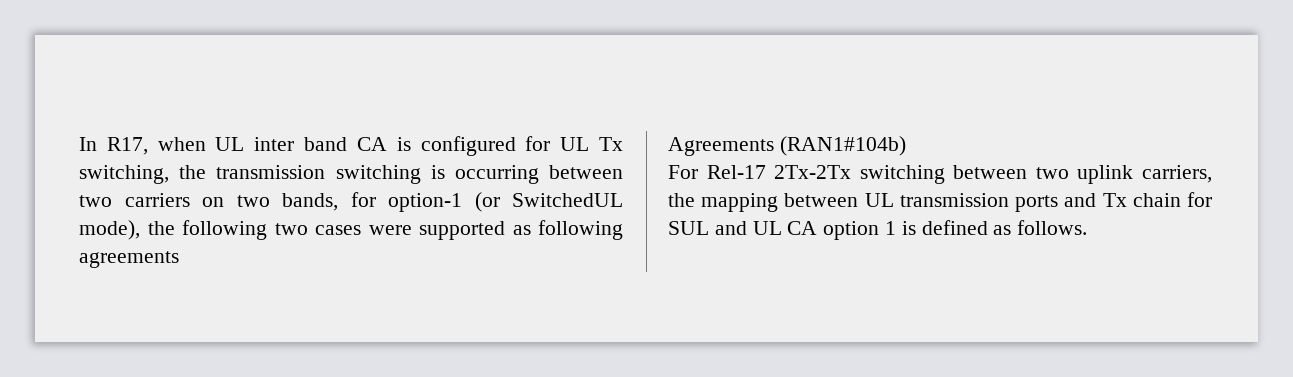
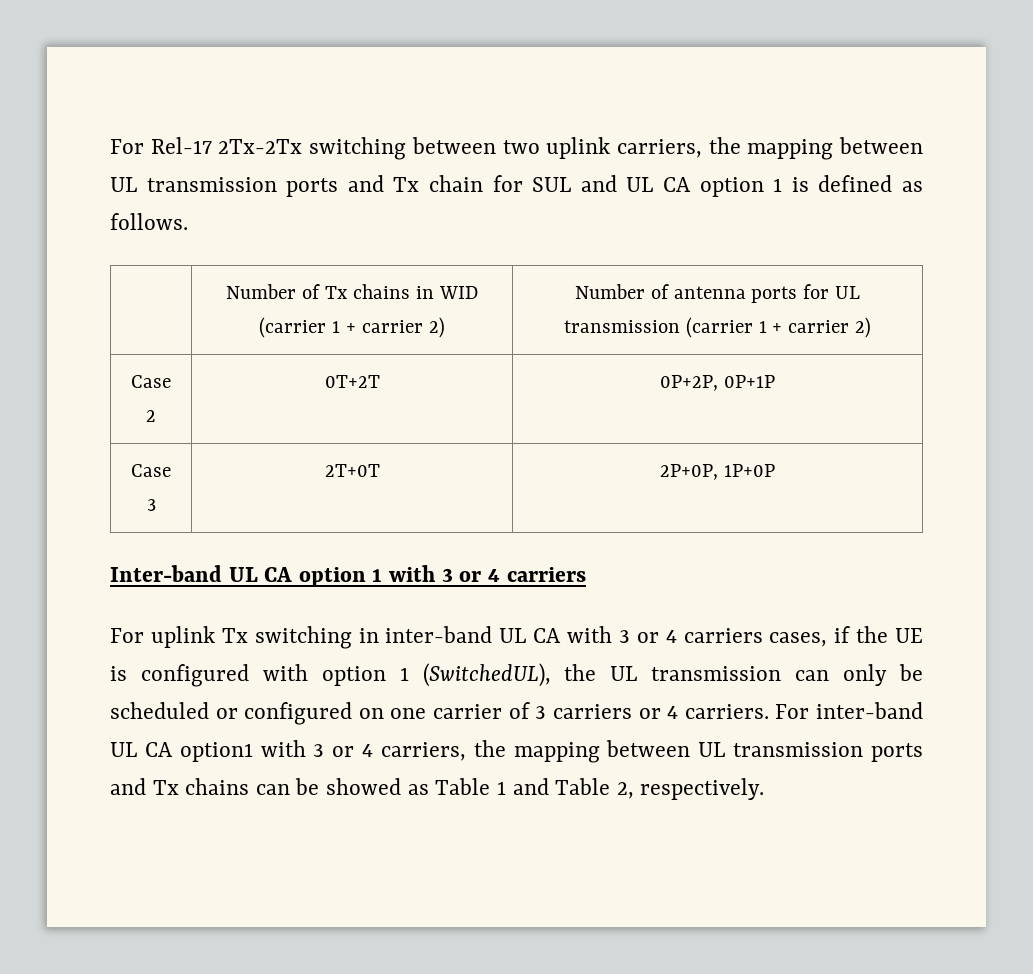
[79,136,623,156] [79,165,623,184] [79,192,623,212] [79,220,623,240] [79,251,179,268] [668,136,906,156] In R17, when UL inter band CA is configured for UL Tx switching, the transmission switching is occurring between two carriers on two bands, for option-1 (or SwitchedUL mode), the following two cases were supported as following agreements // Agreements (RAN1#104b) // -> (110, 146) none
(1088, 227) none -> [226,284,478,299] [259,317,445,338] [574,284,861,303] [563,317,872,338] [131,375,171,388] [146,410,156,422] [324,375,380,388] [660,375,775,391] [131,464,171,477] [146,499,156,511] [324,464,380,477] [660,464,775,480] [110,565,586,587] [110,626,923,649] [110,663,923,687] [110,702,924,725] [110,740,923,763] [110,778,765,800] // | Number of Tx chains in WID (carrier 1 + carrier 2) | Number of antenna ports for UL transmission (carrier 1 + carrier 2) // Case 2 | 0T+2T | 0P+2P, 0P+1P // Case 3 | 2T+0T | 2P+0P, 1P+0P // Inter-band UL CA option 1 with 3 or 4 carriers // For uplink Tx switching in inter-band UL CA with 3 or 4 carriers cases, if the UE is configured with option 1 (SwitchedUL), the UL transmission can only be scheduled or configured on one carrier of 3 carriers or 4 carriers. For inter-band UL CA option1 with 3 or 4 carriers, the mapping between UL transmission ports and Tx chains can be showed as Table 1 and Table 2, respectively.

